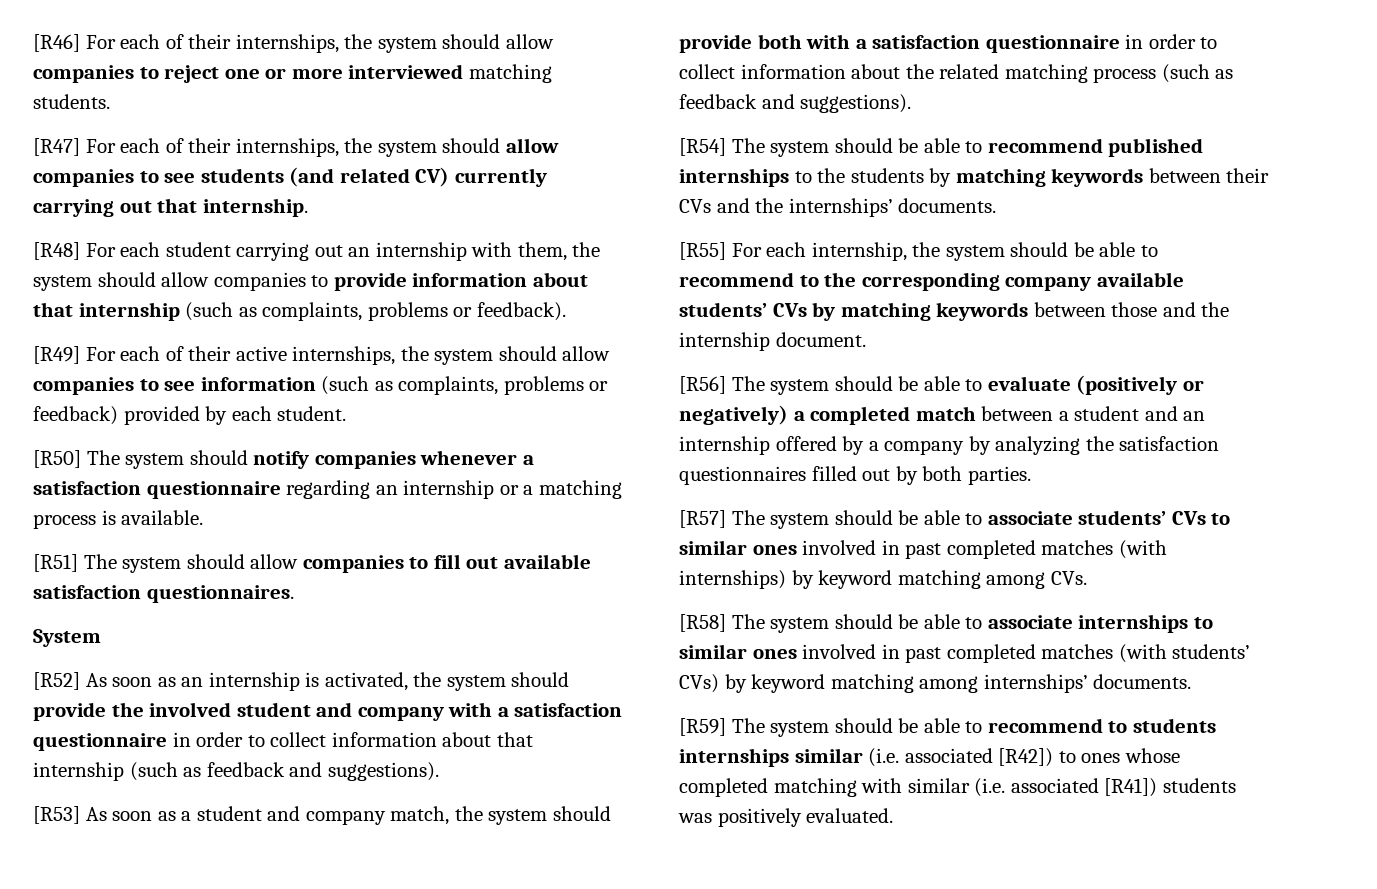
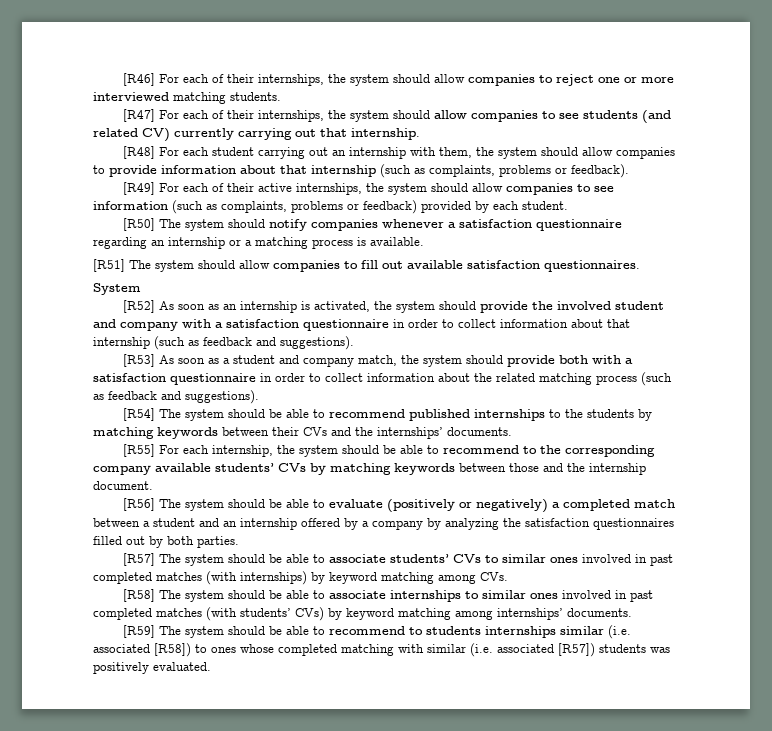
[998,748,1054,767] [R42]) -> [154,643,191,657] [R58])
[1104,778,1158,797] [R41]) -> [558,643,595,657] [R57])

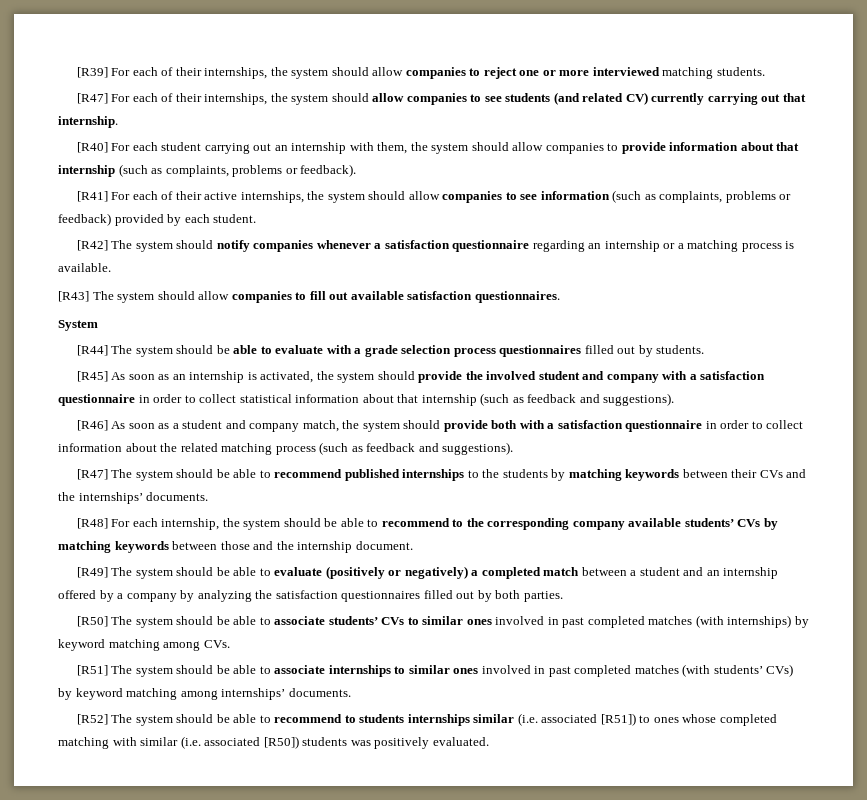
[122,73,155,86] [R46] -> [76,67,108,78] [R39]
[122,146,155,159] [R48] -> [76,142,108,153] [R40]
[122,182,155,195] [R49] -> [76,191,108,202] [R41]
[122,218,155,231] [R50] -> [76,240,108,251] [R42]
[93,259,125,272] [R51] -> [58,291,89,302] [R43]
[122,300,155,313] [R52] -> [76,345,705,357] [76,371,108,382] [R44] The system should be able to evaluate with a grade selection process questionnaires filled out by students. // [R45]
(496, 323) none -> [239,394,292,403] statistical
[122,354,155,367] [R53] -> [76,420,108,431] [R46]
[122,408,155,421] [R54] -> [76,469,108,480] [R47]
[122,444,155,457] [R55] -> [76,518,108,529] [R48]
[122,498,155,511] [R56] -> [76,567,108,578] [R49]
[122,553,155,566] [R57] -> [76,616,108,627] [R50]
[122,589,155,602] [R58] -> [76,665,108,676] [R51]
[122,625,155,638] [R59] -> [76,714,108,725] [R52]
[154,643,191,657] [R58]) -> [600,713,636,726] [R51])
[558,643,595,657] [R57]) -> [263,736,299,749] [R50])

